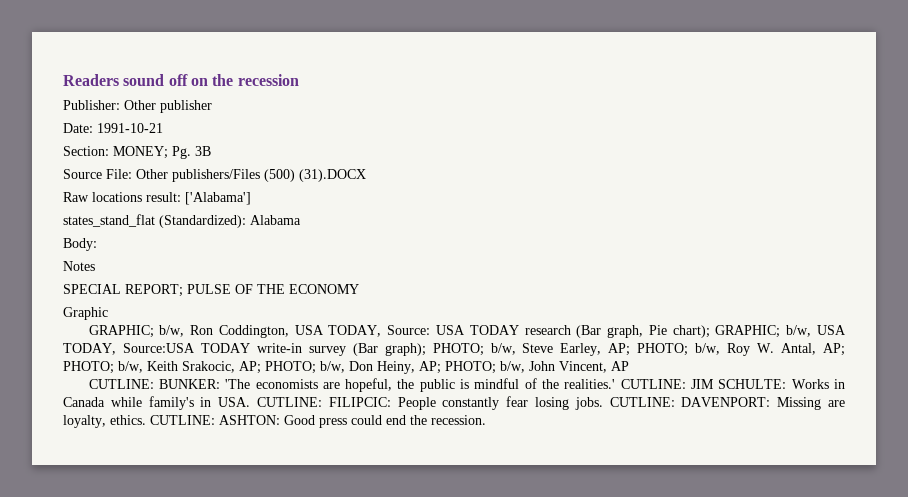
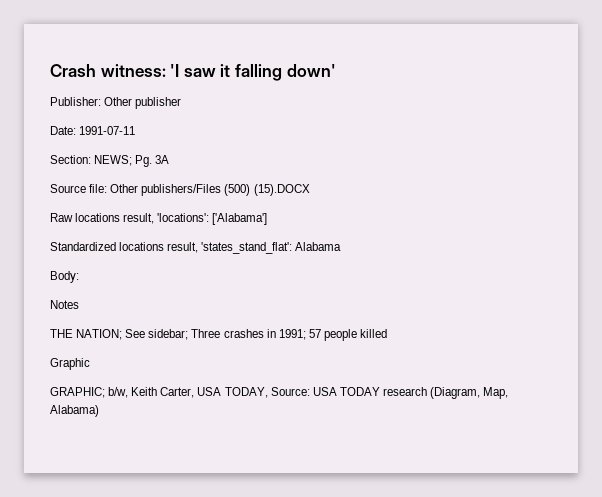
[63,74,299,86] Readers sound off on the recession -> [50,64,336,81] Crash witness: 'I saw it falling down'
[97,123,163,133] 1991-10-21 -> [79,126,136,135] 1991-07-11
[113,146,211,159] MONEY; Pg. 3B -> [94,155,170,167] NEWS; Pg. 3A
[106,169,132,179] File: -> [89,184,108,193] file:
[299,169,366,182] (31).DOCX -> [253,184,310,196] (15).DOCX
[146,192,181,202] result: -> [123,213,210,224] result, 'locations':
[63,214,246,228] states_stand_flat (Standardized): -> [50,242,293,254] Standardized locations result, 'states_stand_flat':
[63,284,359,297] SPECIAL REPORT; PULSE OF THE ECONOMY -> [50,329,388,341] THE NATION; See sidebar; Three crashes in 1991; 57 people killed
[190,325,289,338] Ron Coddington, -> [131,387,195,398] Keith Carter,
[576,325,846,338] [63,343,846,356] [63,361,629,374] [88,378,845,392] [63,396,845,410] [63,415,486,428] (Bar graph, Pie chart); GRAPHIC; b/w, USA TODAY, Source:USA TODAY write-in survey (Bar graph); PHOTO; b/w, Steve Earley, AP; PHOTO; b/w, Roy W. Antal, AP; PHOTO; b/w, Keith Srakocic, AP; PHOTO; b/w, Don Heiny, AP; PHOTO; b/w, John Vincent, AP // CUTLINE: BUNKER: 'The economists are hopeful, the public is mindful of the realities.' CUTLINE: JIM SCHULTE: Works in Canada while family's in USA. CUTLINE: FILIPCIC: People constantly fear losing jobs. CUTLINE: DAVENPORT: Missing are loyalty, ethics. CUTLINE: ASHTON: Good press could end the recession. -> [430,387,509,399] [50,405,99,417] (Diagram, Map, Alabama)

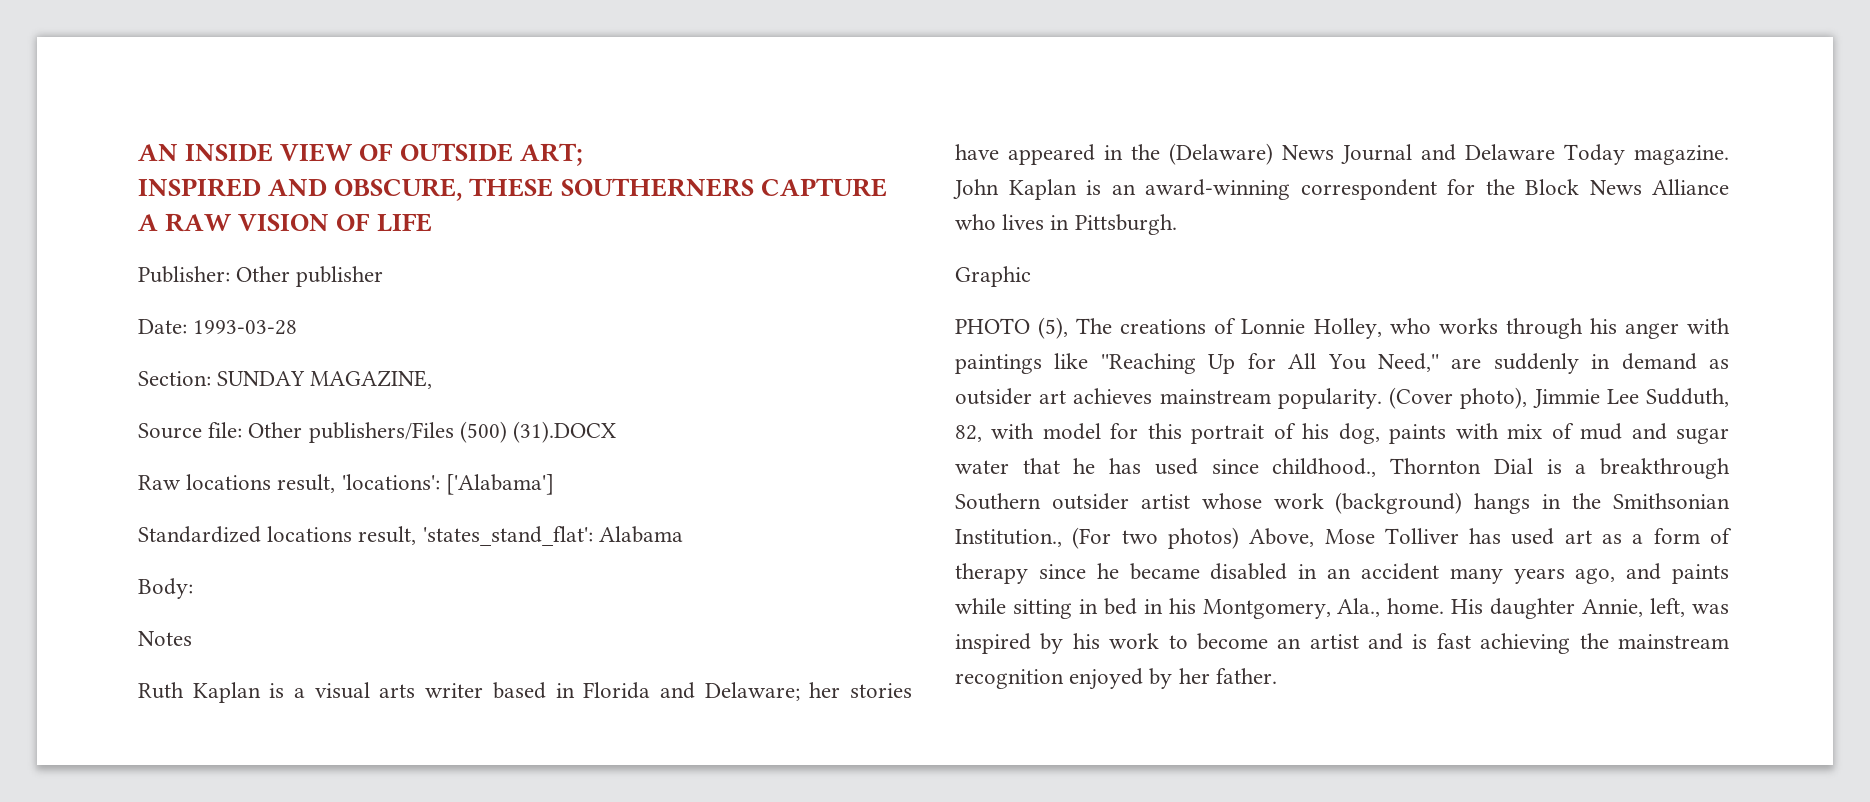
[50,64,336,81] Crash witness: 'I saw it falling down' -> [138,143,583,166] [138,178,887,201] [138,213,432,232] AN INSIDE VIEW OF OUTSIDE ART; // INSPIRED AND OBSCURE, THESE SOUTHERNERS CAPTURE A RAW VISION OF LIFE
[79,126,136,135] 1991-07-11 -> [193,320,298,335] 1993-03-28
[94,155,170,167] NEWS; Pg. 3A -> [217,370,433,389] SUNDAY MAGAZINE,
[253,184,310,196] (15).DOCX -> [513,421,617,443] (31).DOCX
[50,329,388,341] [50,358,90,370] [50,387,509,399] [50,405,99,417] THE NATION; See sidebar; Three crashes in 1991; 57 people killed // Graphic // GRAPHIC; b/w, Keith Carter, USA TODAY, Source: USA TODAY research (Diagram, Map, Alabama) -> [138,682,913,703] [955,143,1729,165] [953,179,1729,200] [955,214,1177,235] [955,266,1031,287] [955,317,1730,339] [955,353,1729,374] [955,387,1729,409] [955,423,1730,444] [955,458,1730,479] [955,492,1730,514] [955,527,1732,549] [955,563,1729,584] [955,598,1729,619] [955,633,1729,654] [955,668,1277,690] Ruth Kaplan is a visual arts writer based in Florida and Delaware; her stories have appeared in the (Delaware) News Journal and Delaware Today magazine. John Kaplan is an award-winning correspondent for the Block News Alliance who lives in Pittsburgh. // Graphic // PHOTO (5), The creations of Lonnie Holley, who works through his anger with paintings like ''Reaching Up for All You Need,'' are suddenly in demand as outsider art achieves mainstream popularity. (Cover photo), Jimmie Lee Sudduth, 82, with model for this portrait of his dog, paints with mix of mud and sugar water that he has used since childhood., Thornton Dial is a breakthrough Southern outsider artist whose work (background) hangs in the Smithsonian Institution., (For two photos) Above, Mose Tolliver has used art as a form of therapy since he became disabled in an accident many years ago, and paints while sitting in bed in his Montgomery, Ala., home. His daughter Annie, left, was inspired by his work to become an artist and is fast achieving the mainstream recognition enjoyed by her father.

